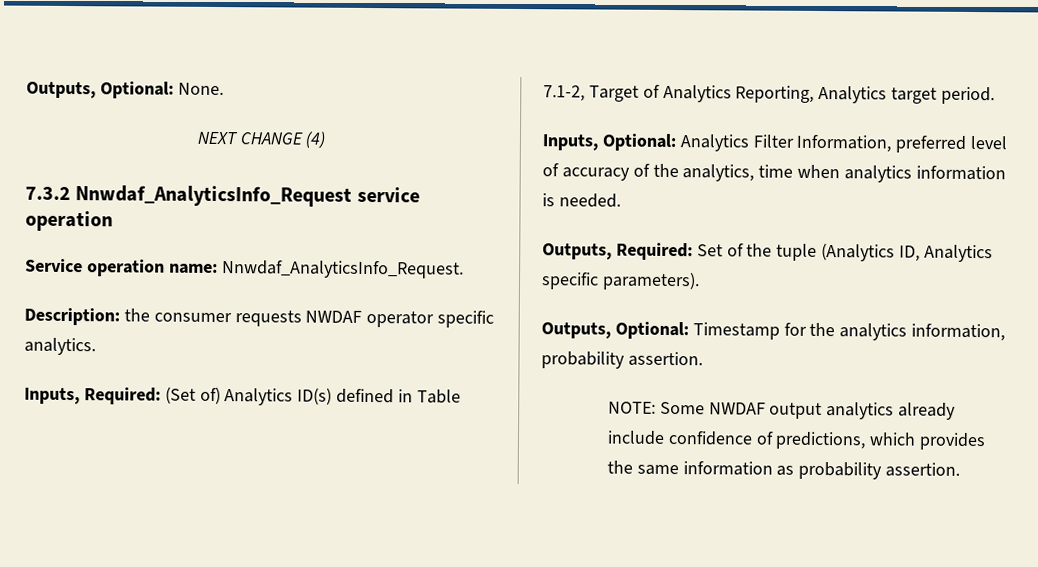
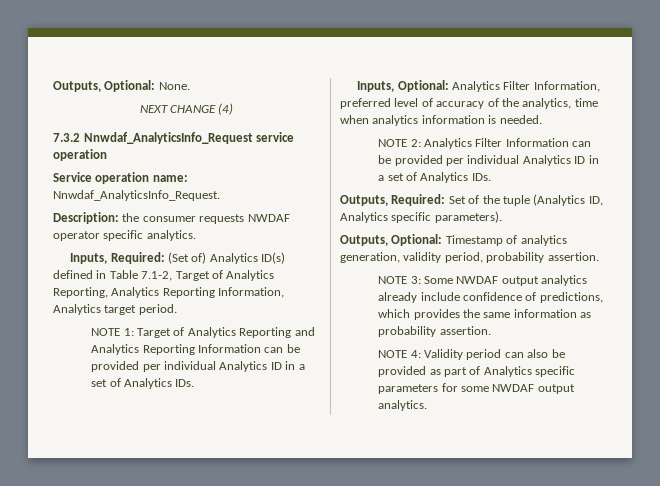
(888, 94) none -> [162,287,285,298] [53,304,101,315] Reporting Information, Analytics
(996, 95) none -> [91,327,315,338] [91,344,300,355] [91,361,305,372] [91,378,195,389] // NOTE 1: Target of Analytics Reporting and Analytics Reporting Information can be provided per individual Analytics ID in a set of Analytics IDs.
(621, 200) none -> [378,138,592,149] [378,155,599,166] [378,172,491,183] // NOTE 2: Analytics Filter Information can be provided per individual Analytics ID in a set of Analytics IDs.
[783,322,1006,342] [541,351,703,369] [607,401,656,414] for the analytics information, probability assertion. // NOTE: -> [506,235,567,246] [340,252,599,263] [378,276,421,284] of analytics generation, validity period, probability assertion. // NOTE 3:
(961, 469) none -> [378,349,565,360] [378,366,576,377] [378,383,575,394] [378,400,428,411] // NOTE 4: Validity period can also be provided as part of Analytics specific parameters for some NWDAF output analytics.

